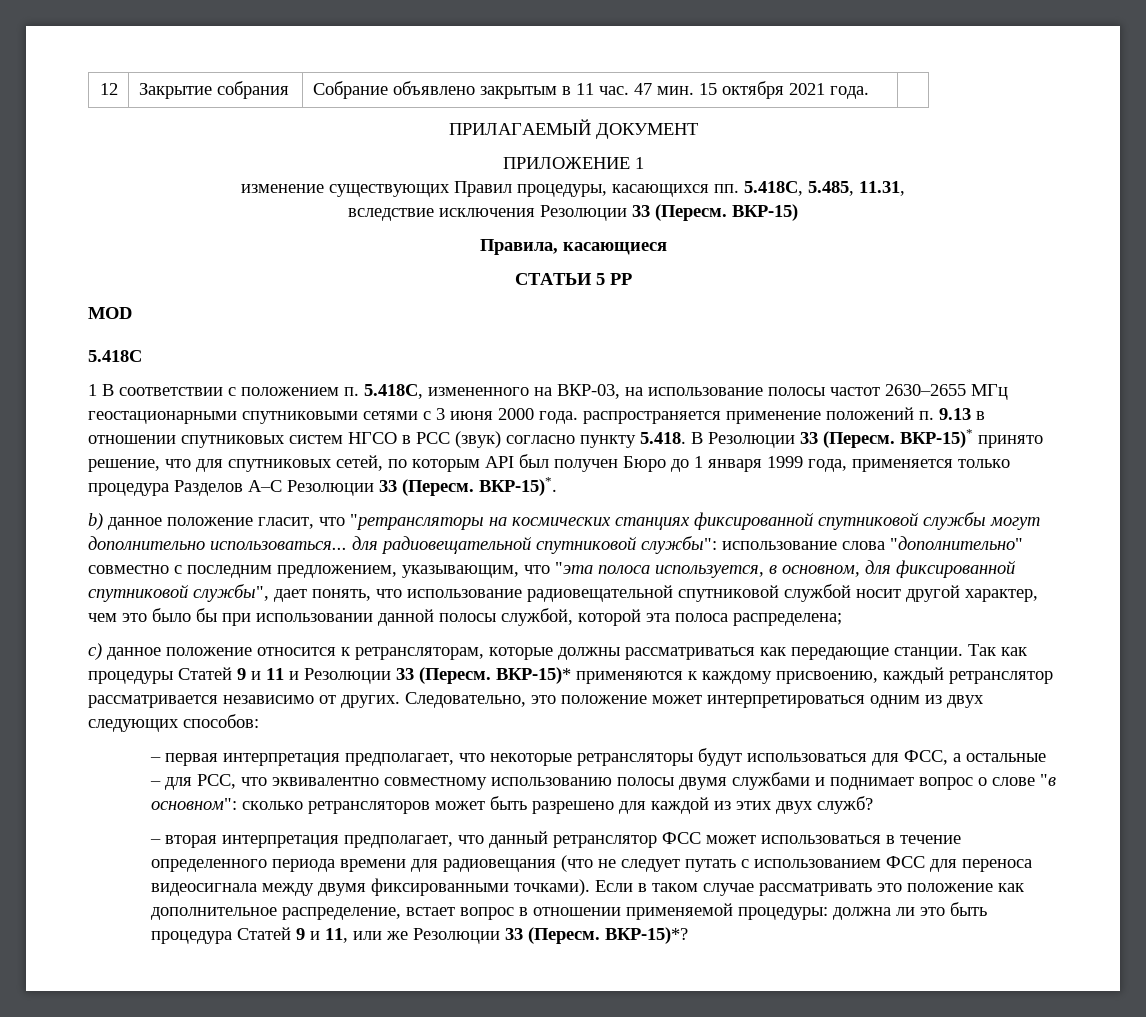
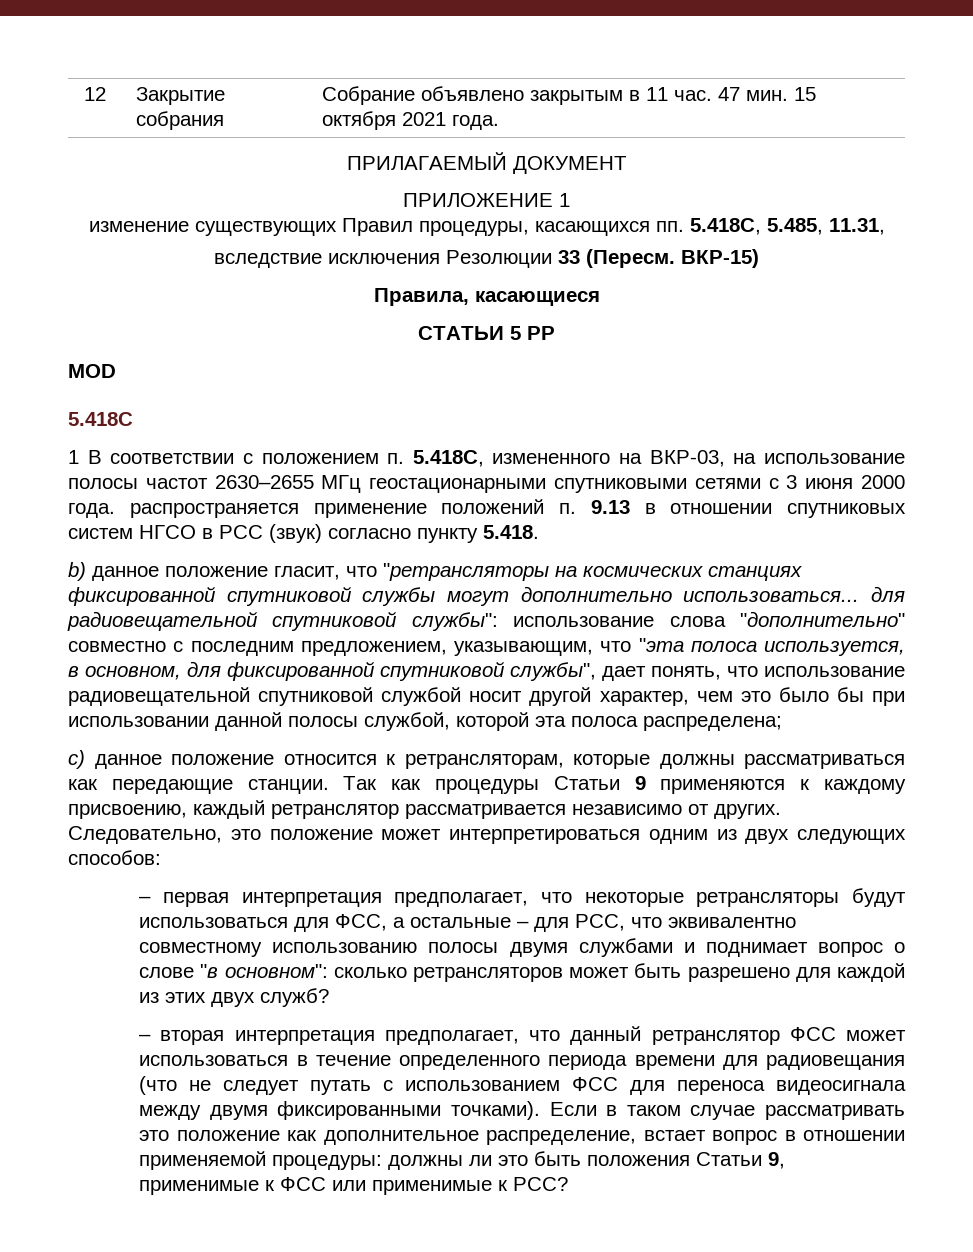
[691,429,1043,448] [88,454,1010,472] [88,477,557,496] В Резолюции 33 (Пересм. ВКР-15)* принято решение, что для спутниковых сетей, по которым API был получен Бюро до 1 января 1999 года, применяется только процедура Разделов A–C Резолюции 33 (Пересм. ВКР-15)*. -> (539, 532) none
[178,667,571,684] Статей 9 и 11 и Резолюции 33 (Пересм. ВКР-15)* -> [553,776,646,790] Статьи 9
[832,907,891,920] должна -> [388,1155,464,1170] должны
[150,927,688,944] процедура Статей 9 и 11, или же Резолюции 33 (Пересм. ВКР-15)*? -> [587,1152,786,1169] [139,1177,569,1195] положения Статьи 9, применимые к ФСС или применимые к РСС?

